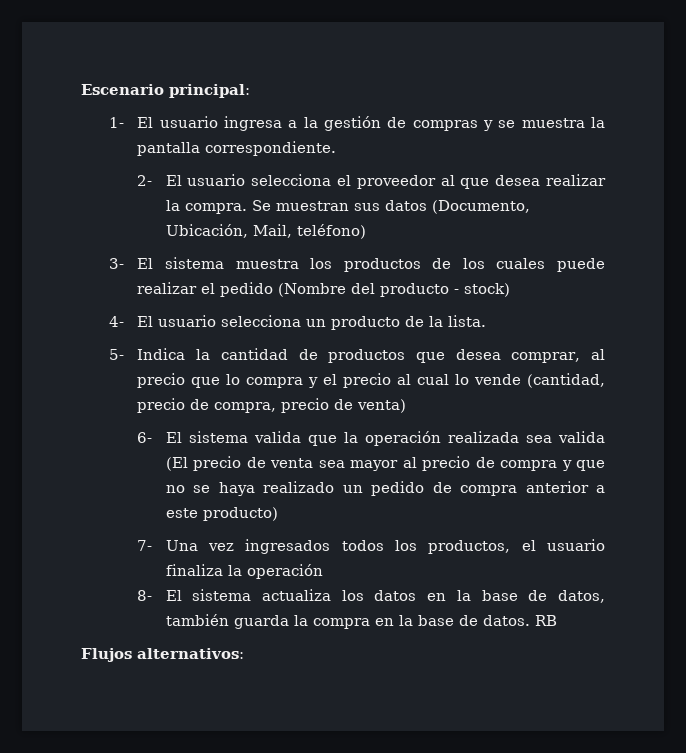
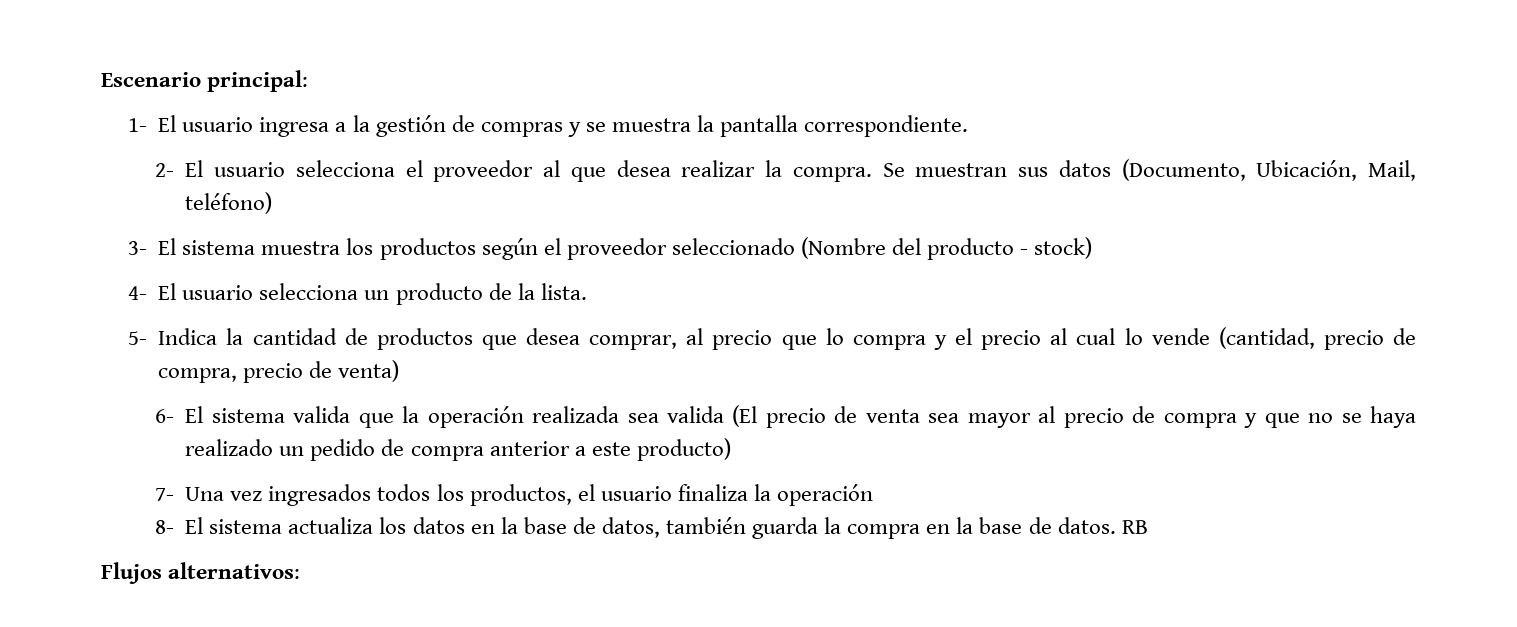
[432,258,606,272] [137,282,274,297] de los cuales puede realizar el pedido -> [481,238,795,260] según el proveedor seleccionado

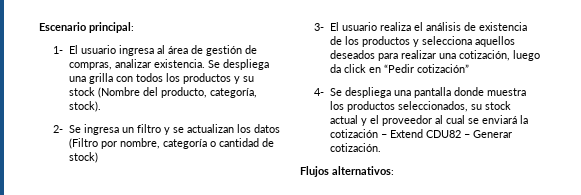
[335,115,969,137] [154,159,1416,182] [185,192,273,214] [127,237,1029,260] a la gestión de compras y se muestra la pantalla correspondiente. // 2- El usuario selecciona el proveedor al que desea realizar la compra. Se muestran sus datos (Documento, Ubicación, Mail, teléfono) // 3- El sistema muestra los productos según el proveedor seleccionado (Nombre del producto - -> [156,45,257,56] [68,59,269,70] [68,73,254,84] [68,87,257,98] [68,101,101,112] [53,124,280,135] [68,138,274,149] al área de gestión de compras, analizar existencia. Se despliega una grilla con todos los productos y su stock (Nombre del producto, categoría, stock). // 2- Se ingresa un filtro y se actualizan los datos (Filtro por nombre, categoría o cantidad de
[127,283,587,305] [127,328,926,350] 4- El usuario selecciona un producto de la lista. // 5- Indica la cantidad de productos que desea comprar, al precio que lo compra -> [314,22,527,31] [329,36,515,47] [329,50,540,61] [329,64,469,73] [314,87,526,98] [329,101,511,112] [329,115,358,124] 3- El usuario realiza el análisis de existencia de los productos y selecciona aquellos deseados para realizar una cotización, luego da click en “Pedir cotización” // 4- Se despliega una pantalla donde muestra los productos seleccionados, su stock actual
[981,330,1042,350] precio -> [381,115,432,126] proveedor
[1124,327,1416,350] [158,360,400,383] [154,405,1416,428] [185,438,731,461] [154,484,873,506] [154,517,1148,539] lo vende (cantidad, precio de compra, precio de venta) // 6- El sistema valida que la operación realizada sea valida (El precio de venta sea mayor al precio de compra y que no se haya realizado un pedido de compra anterior a este producto) // 7- Una vez ingresados todos los productos, el usuario finaliza la operación // 8- El sistema actualiza los datos en la base de datos, también guarda la compra en la base de datos. RB -> [467,115,528,124] [329,129,512,138] [329,143,381,152] se enviará la cotización – Extend CDU82 – Generar cotización.

